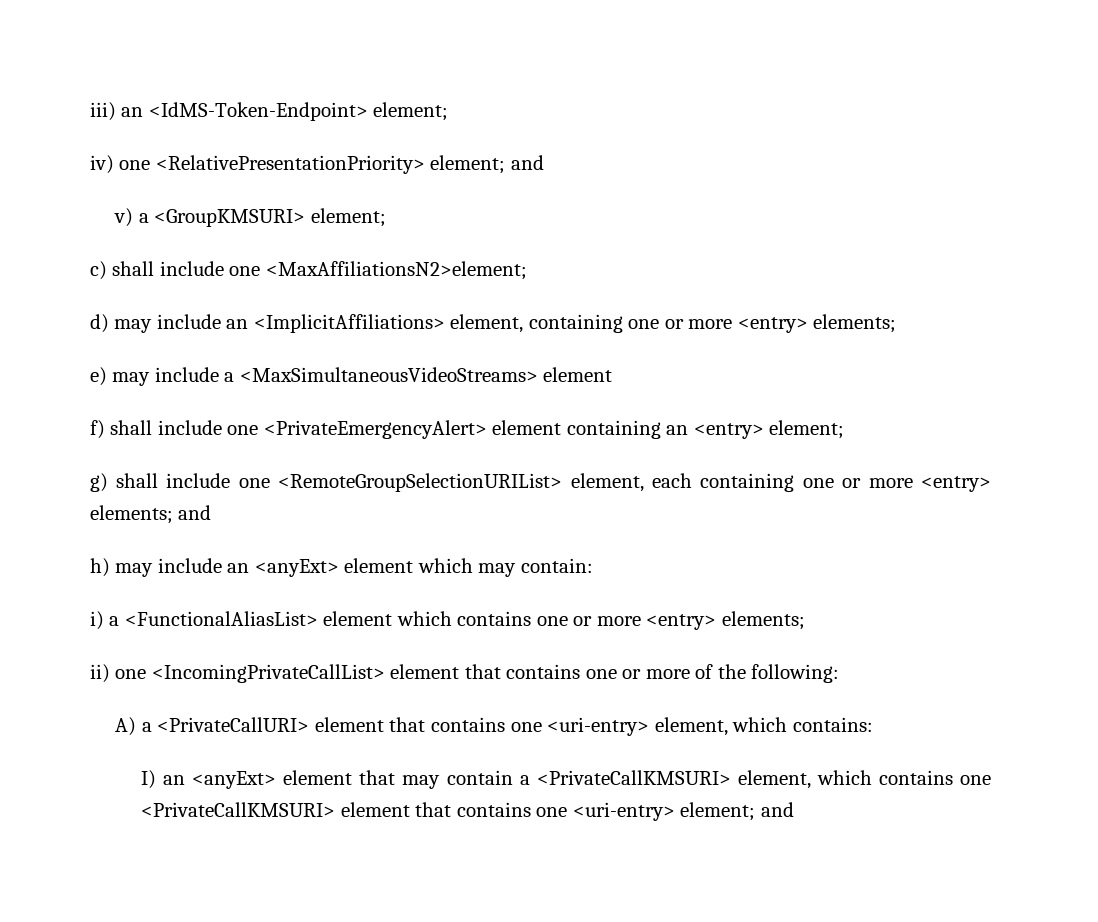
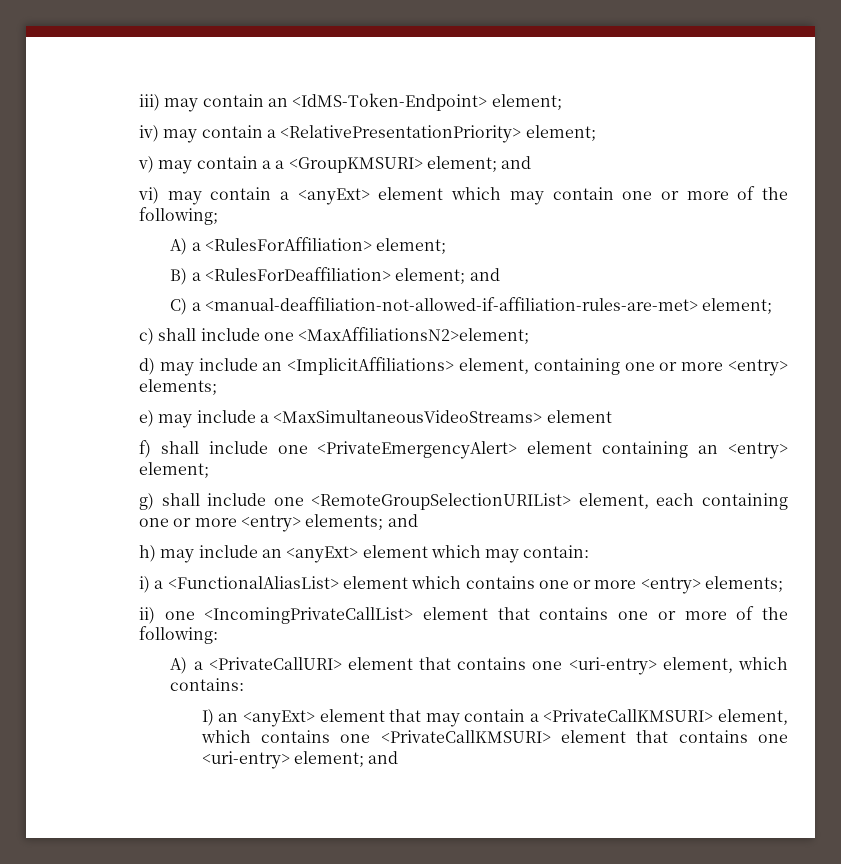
(116, 111) none -> [164,94,264,112] may contain
[119,160,151,170] one -> [163,125,276,143] may contain a
[510,155,544,170] [114,208,306,227] and // v) a <GroupKMSURI> -> [137,156,532,174] [137,186,788,205] [138,207,218,225] [170,237,447,255] [170,267,500,285] [170,297,699,315] // v) may contain a a <GroupKMSURI> element; and // vi) may contain a <anyExt> element which may contain one or more of the following; // A) a <RulesForAffiliation> element; // B) a <RulesForDeaffiliation> element; and // C) a <manual-deaffiliation-not-allowed-if-affiliation-rules-are-met>

